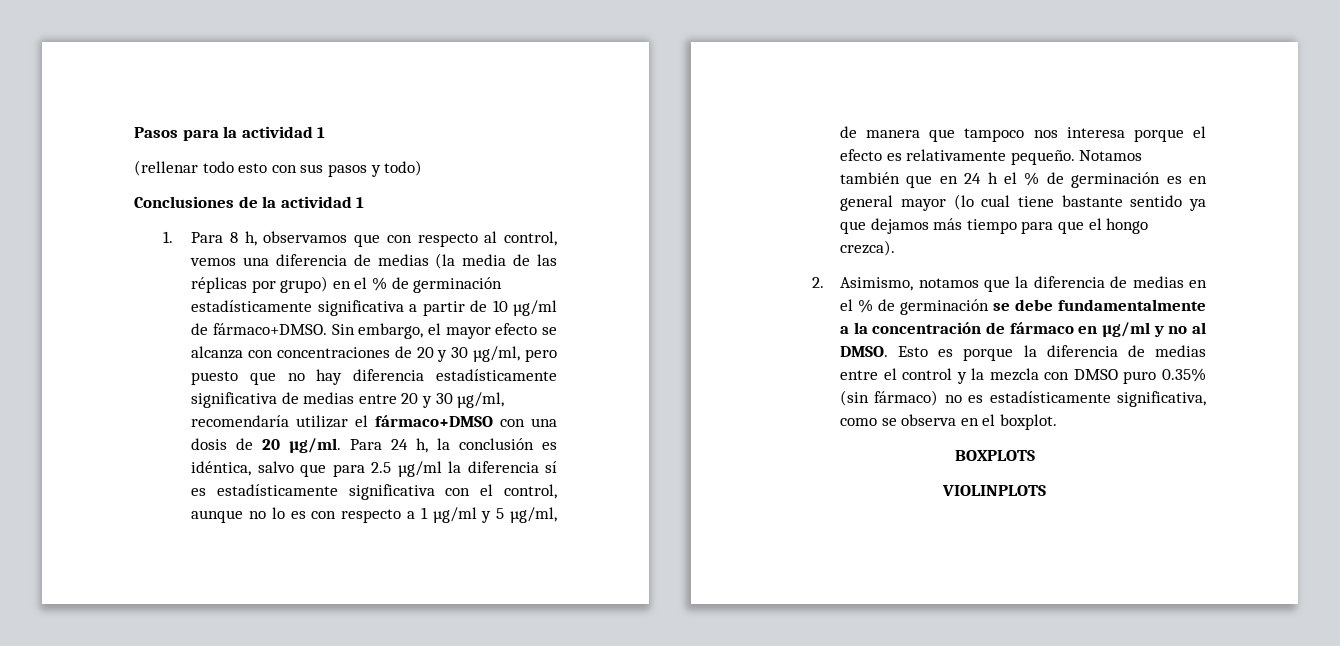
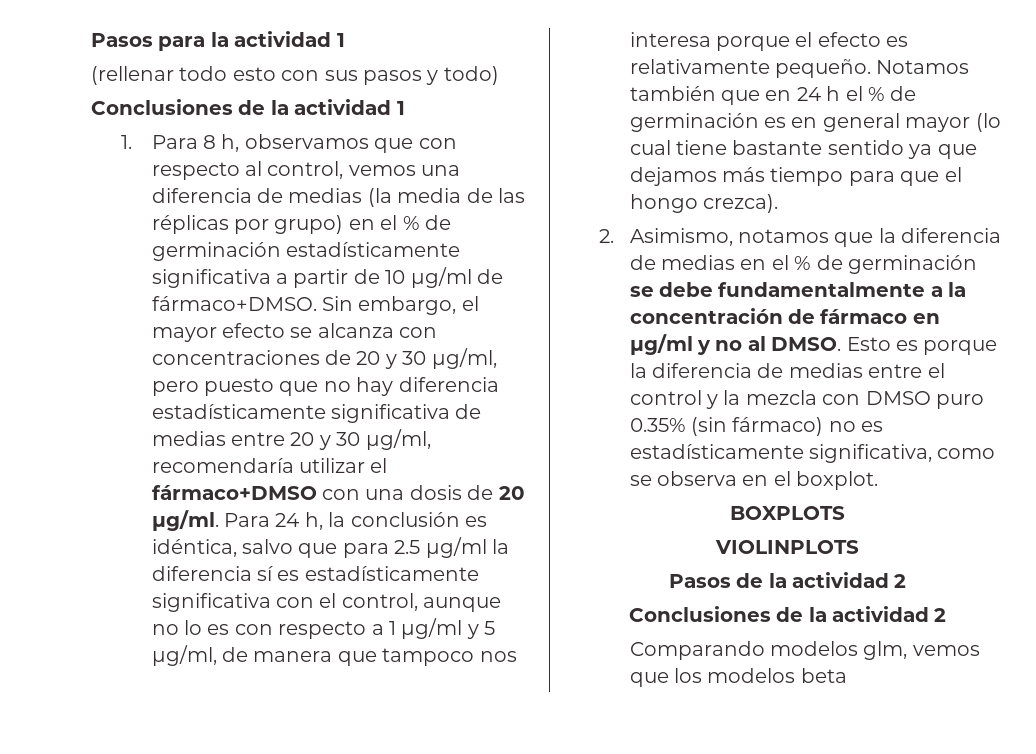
(1046, 490) none -> [668,572,907,588] [628,606,947,622] [629,641,980,660] [629,668,847,687] // Pasos de la actividad 2 // Conclusiones de la actividad 2 // Comparando modelos glm, vemos que los modelos beta

